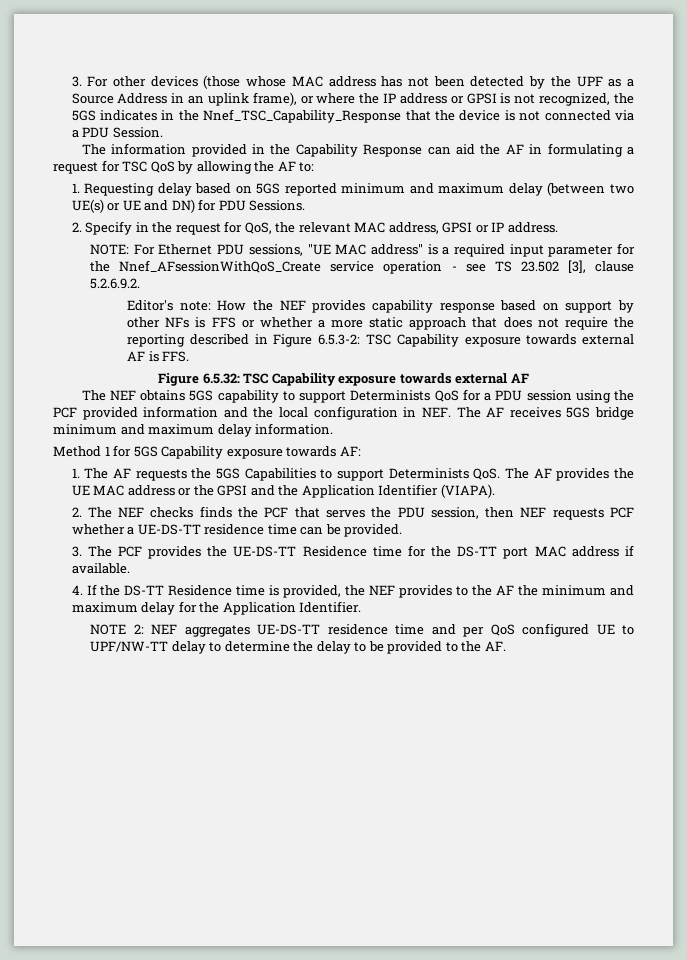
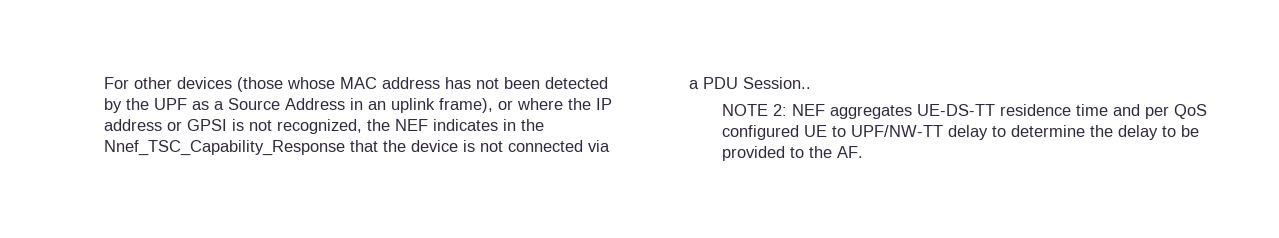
[71,76,82,87] 3. -> (104, 83) none
[71,110,96,121] 5GS -> [395,119,429,131] NEF
[112,127,163,138] [81,143,634,157] [53,160,315,174] [71,182,634,196] [71,199,306,213] [71,221,558,235] [90,243,635,257] [90,260,635,274] [90,278,141,289] [127,300,635,313] [127,317,634,330] [127,334,634,347] [127,351,190,362] [158,373,529,386] [81,389,634,403] [53,406,635,420] [53,423,334,437] [53,445,361,459] [71,468,634,481] [71,484,495,498] [71,506,635,520] [71,524,403,537] [71,545,634,559] [71,563,130,574] [71,584,635,598] [71,601,362,615] Session. // The information provided in the Capability Response can aid the AF in formulating a request for TSC QoS by allowing the AF to: // 1. Requesting delay based on 5GS reported minimum and maximum delay (between two UE(s) or UE and DN) for PDU Sessions. // 2. Specify in the request for QoS, the relevant MAC address, GPSI or IP address. // NOTE: For Ethernet PDU sessions, "UE MAC address" is a required input parameter for the Nnef_AFsessionWithQoS_Create service operation - see TS 23.502 [3], clause 5.2.6.9.2. // Editor's note: How the NEF provides capability response based on support by other NFs is FFS or whether a more static approach that does not require the reporting described in Figure 6.5.3-2: TSC Capability exposure towards external AF is FFS. // Figure 6.5.32: TSC Capability exposure towards external AF // The NEF obtains 5GS capability to support Determinists QoS for a PDU session using the PCF provided information and the local configuration in NEF. The AF receives 5GS bridge minimum and maximum delay information. // Method 1 for 5GS Capability exposure towards AF: // 1. The AF requests the 5GS Capabilities to support Determinists QoS. The AF provides the UE MAC address or the GPSI and the Application Identifier (VIAPA). // 2. The NEF checks finds the PCF that serves the PDU session, then NEF requests PCF whether a UE-DS-TT residence time can be provided. // 3. The PCF provides the UE-DS-TT Residence time for the DS-TT port MAC address if available. // 4. If the DS-TT Residence time is provided, the NEF provides to the AF the minimum and maximum delay for the Application Identifier. -> [743,77,812,89] Session..

